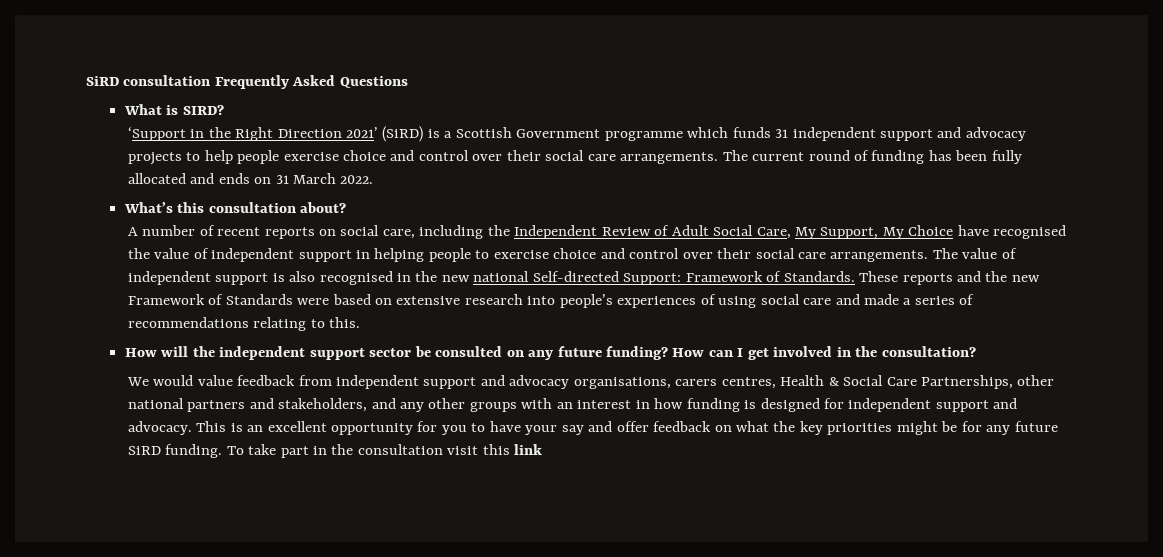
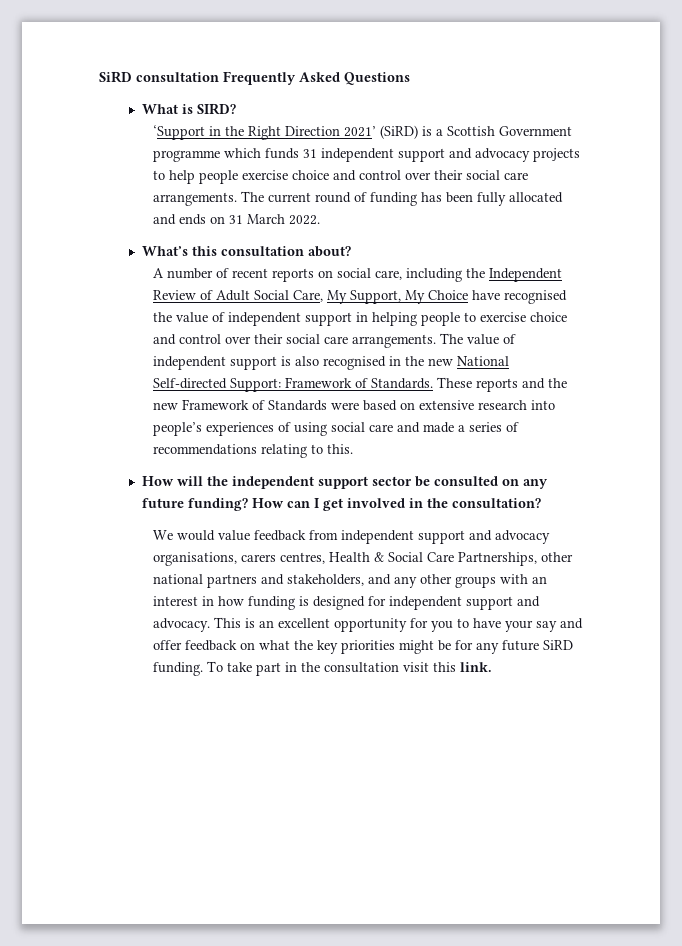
[473,271,530,282] national -> [457,356,510,366] National
[514,444,543,455] link -> [460,662,493,672] link.

